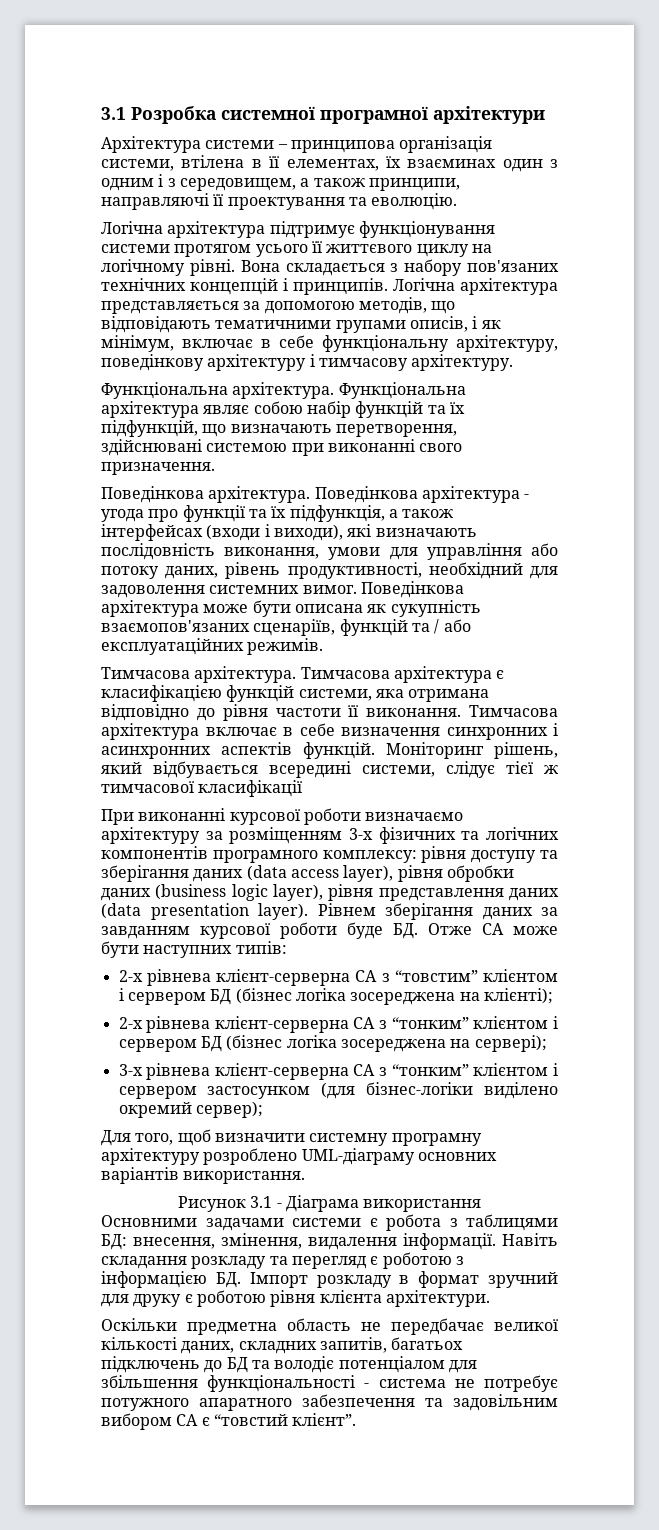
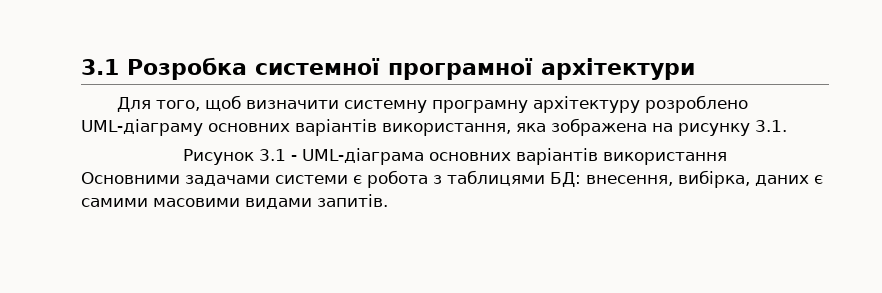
[101,136,493,153] [101,155,558,172] [101,174,460,191] [101,193,458,210] [101,221,495,238] [101,241,492,257] [101,259,559,276] [101,278,558,295] [101,297,456,314] [101,316,501,333] [101,335,558,352] [101,354,514,371] [101,382,466,399] [101,401,465,418] [101,420,457,437] [101,439,463,456] [101,462,215,475] [101,486,530,503] [101,505,455,522] [101,524,477,541] [101,543,558,560] [101,562,558,579] [101,581,464,598] [101,600,481,617] [101,619,471,636] [101,638,324,655] [101,666,505,683] [101,685,490,702] [101,704,558,721] [101,723,558,740] [101,742,558,759] [101,761,559,778] [101,780,303,797] [101,808,464,825] [101,827,559,844] [101,846,558,863] [101,865,514,882] [101,884,559,901] [101,903,558,920] [101,922,558,939] [101,941,287,958] [118,969,558,986] [118,988,553,1005] [118,1016,558,1033] [118,1035,547,1052] [118,1063,558,1080] [118,1082,558,1099] [118,1101,263,1118] // Архітектура системи – принципова організація системи, втілена в її елементах, їх взаєминах один з одним і з середовищем, а також принципи, направляючі її проектування та еволюцію. // Логічна архітектура підтримує функціонування системи протягом усього її життєвого циклу на логічному рівні. Вона складається з набору пов'язаних технічних концепцій і принципів. Логічна архітектура представляється за допомогою методів, що відповідають тематичними групами описів, і як мінімум, включає в себе функціональну архітектуру, поведінкову архітектуру і тимчасову архітектуру. // Функціональна архітектура. Функціональна архітектура являє собою набір функцій та їх підфункцій, що визначають перетворення, здійснювані системою при виконанні свого призначення. // Поведінкова архітектура. Поведінкова архітектура - угода про функції та їх підфункція, а також інтерфейсах (входи і виходи), які визначають послідовність виконання, умови для управління або потоку даних, рівень продуктивності, необхідний для задоволення системних вимог. Поведінкова архітектура може бути описана як сукупність взаємопов'язаних сценаріїв, функцій та / або експлуатаційних режимів. // Тимчасова архітектура. Тимчасова архітектура є класифікацією функцій системи, яка отримана відповідно до рівня частоти її виконання. Тимчасова архітектура включає в себе визначення синхронних і асинхронних аспектів функцій. Моніторинг рішень, який відбувається всередині системи, слідує тієї ж тимчасової класифікації // При виконанні курсової роботи визначаємо архітектуру за розміщенням 3-х фізичних та логічних компонентів програмного комплексу: рівня доступу та зберігання даних (data access layer), рівня обробки даних (business logic layer), рівня представлення даних (data presentation layer). Рівнем зберігання даних за завданням курсової роботи буде БД. Отже СА може бути наступних типів: // 2-х рівнева клієнт-серверна СА з “товстим” клієнтом і сервером БД (бізнес логіка зосереджена на клієнті); // 2-х рівнева клієнт-серверна СА з “тонким” клієнтом і сервером БД (бізнес логіка зосереджена на сервері); // 3-х рівнева клієнт-серверна СА з “тонким” клієнтом і сервером застосунком (для бізнес-логіки виділено окремий сервер); -> (695, 69) none
[183,1171,306,1184] використання. -> [382,118,787,136] використання, яка зображена на рисунку 3.1.
[285,1195,359,1212] Діаграма -> [302,148,598,165] UML-діаграма основних варіантів
[221,1233,558,1250] [101,1252,464,1269] [101,1271,558,1288] [101,1290,490,1307] [101,1318,558,1335] [101,1337,464,1354] [101,1356,477,1373] [101,1375,558,1392] [101,1394,558,1411] [101,1413,357,1430] змінення, видалення інформації. Навіть складання розкладу та перегляд є роботою з інформацією БД. Імпорт розкладу в формат зручний для друку є роботою рівня клієнта архітектури. // Оскільки предметна область не передбачає великої кількості даних, складних запитів, багатьох підключень до БД та володіє потенціалом для збільшення функціональності - система не потребує потужного апаратного забезпечення та задовільним вибором СА є “товстий клієнт”. -> [678,170,823,188] [81,194,388,209] вибірка, даних є самими масовими видами запитів.

